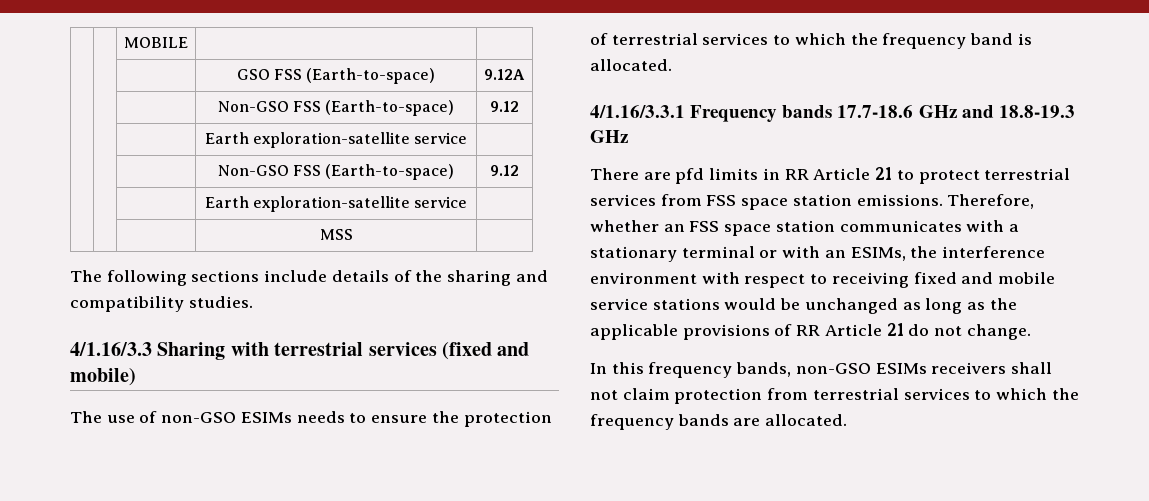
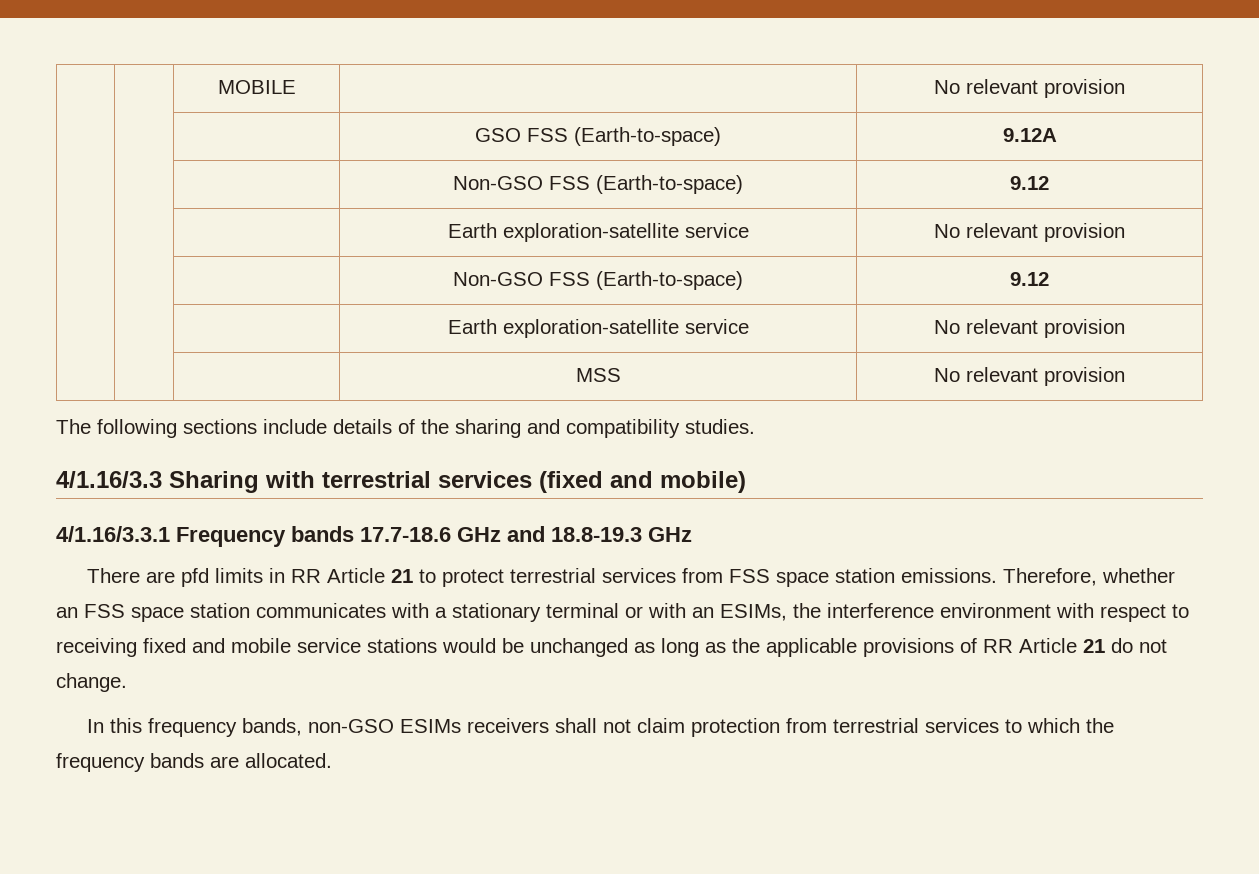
(188, 42) none -> [934,79,1125,98] No relevant provision
[217,164,455,180] [490,165,519,176] [204,196,468,212] [319,229,353,240] // | | | Non-GSO FSS (Earth-to-space) | 9.12 // | | | Earth exploration-satellite service | // | | | MSS | -> [934,223,1125,242] [452,271,743,290] [1010,272,1049,286] [447,319,749,338] [934,319,1125,338] [575,368,621,382] [934,367,1125,386] No relevant provision // | | | Non-GSO FSS (Earth-to-space) | 9.12 // | | | Earth exploration-satellite service | No relevant provision // | | | MSS | No relevant provision
[70,411,552,427] [590,33,1032,49] [590,59,672,71] // The use of non-GSO ESIMs needs to ensure the protection of terrestrial services to which the frequency band is allocated. -> (746, 482) none

